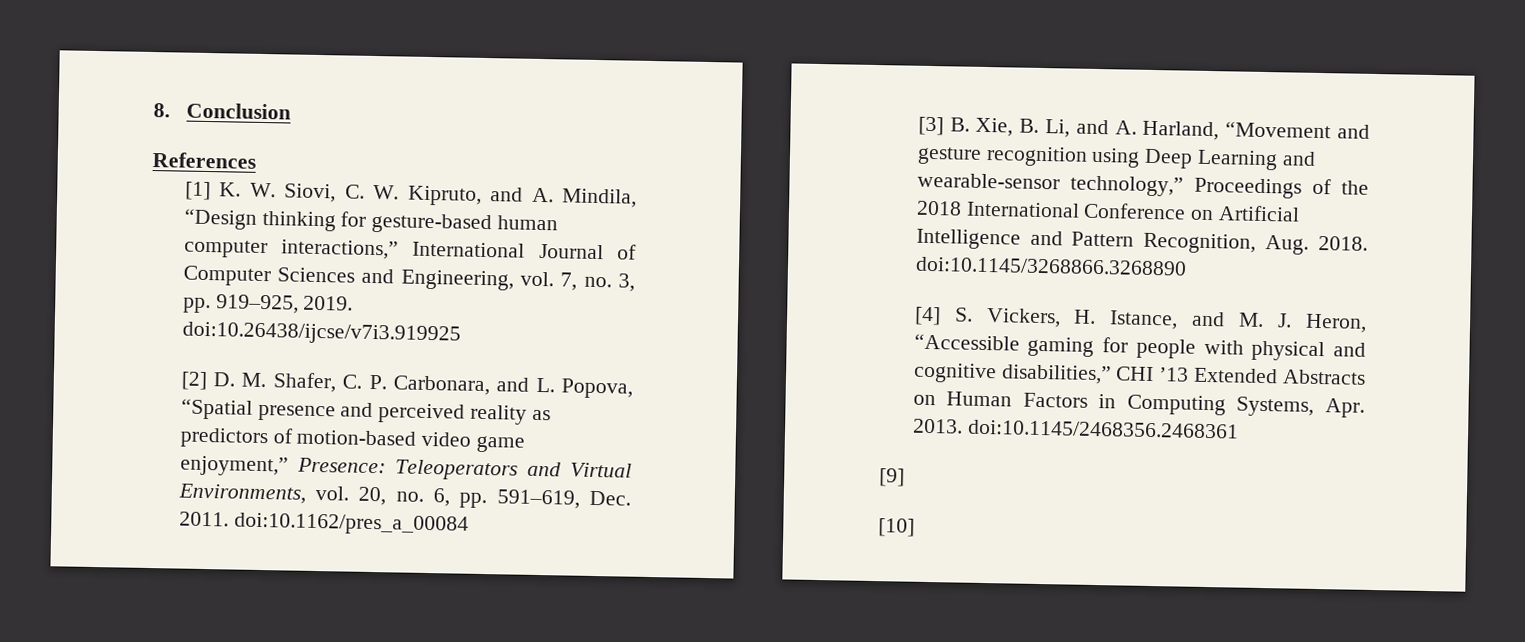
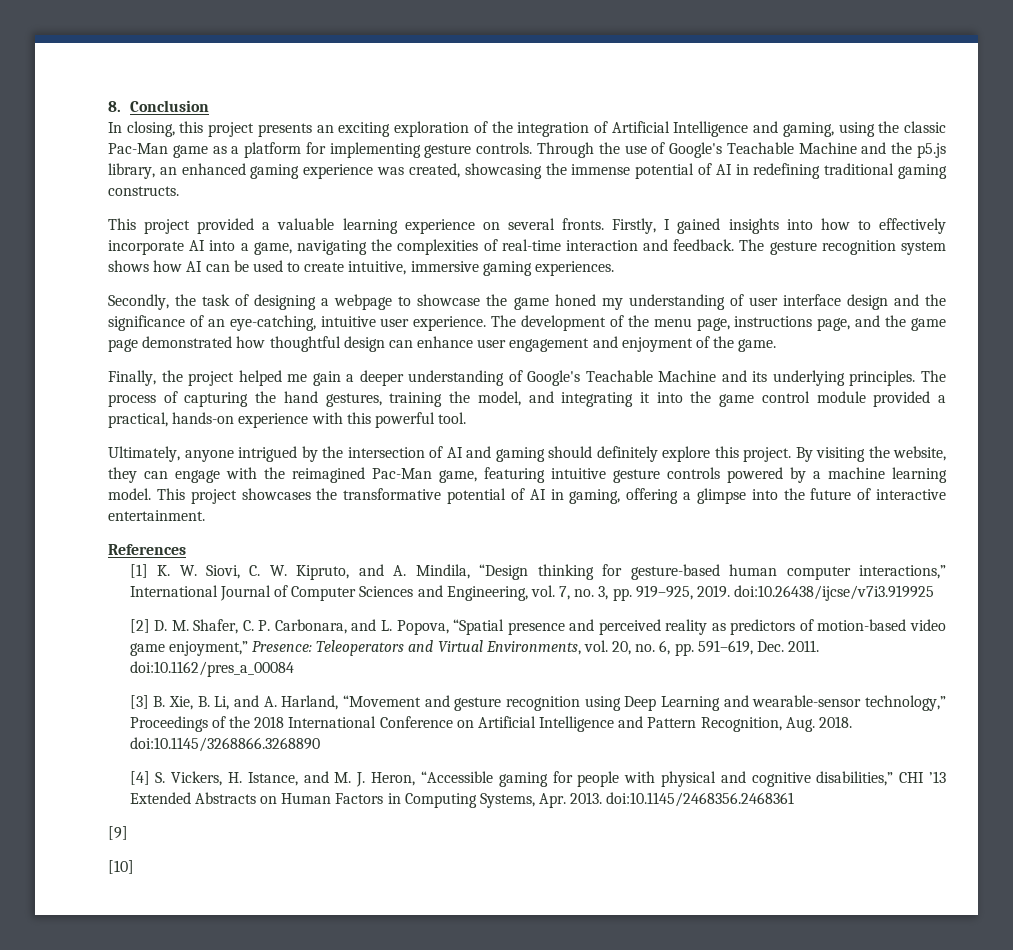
(291, 111) none -> [108,121,946,137] [108,142,947,158] [108,163,947,179] [108,186,179,196] [108,218,947,234] [108,239,946,255] [108,260,615,276] [108,294,947,310] [108,315,946,331] [108,336,777,352] [108,370,946,386] [108,391,946,407] [108,412,467,428] [108,446,946,462] [108,467,947,483] [108,488,947,504] [108,510,205,521] // In closing, this project presents an exciting exploration of the integration of Artificial Intelligence and gaming, using the classic Pac-Man game as a platform for implementing gesture controls. Through the use of Google's Teachable Machine and the p5.js library, an enhanced gaming experience was created, showcasing the immense potential of AI in redefining traditional gaming constructs. // This project provided a valuable learning experience on several fronts. Firstly, I gained insights into how to effectively incorporate AI into a game, navigating the complexities of real-time interaction and feedback. The gesture recognition system shows how AI can be used to create intuitive, immersive gaming experiences. // Secondly, the task of designing a webpage to showcase the game honed my understanding of user interface design and the significance of an eye-catching, intuitive user experience. The development of the menu page, instructions page, and the game page demonstrated how thoughtful design can enhance user engagement and enjoyment of the game. // Finally, the project helped me gain a deeper understanding of Google's Teachable Machine and its underlying principles. The process of capturing the hand gestures, training the model, and integrating it into the game control module provided a practical, hands-on experience with this powerful tool. // Ultimately, anyone intrigued by the intersection of AI and gaming should definitely explore this project. By visiting the website, they can engage with the reimagined Pac-Man game, featuring intuitive gesture controls powered by a machine learning model. This project showcases the transformative potential of AI in gaming, offering a glimpse into the future of interactive entertainment.

